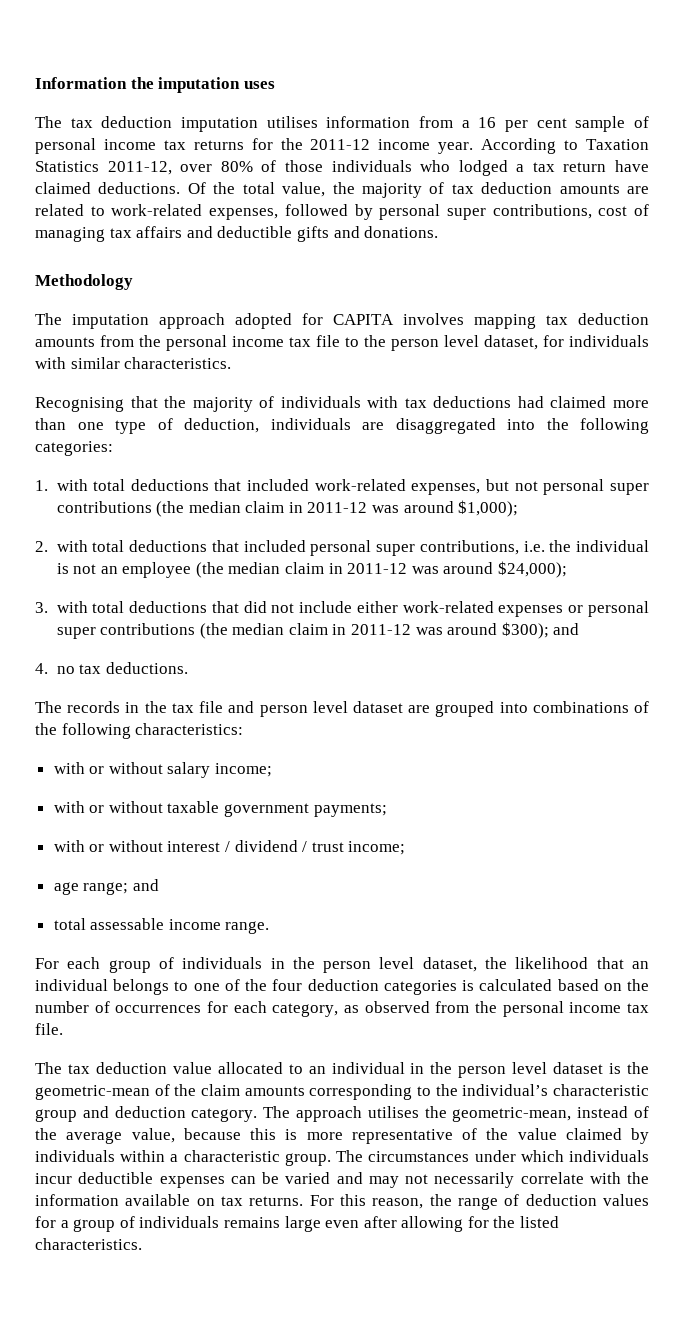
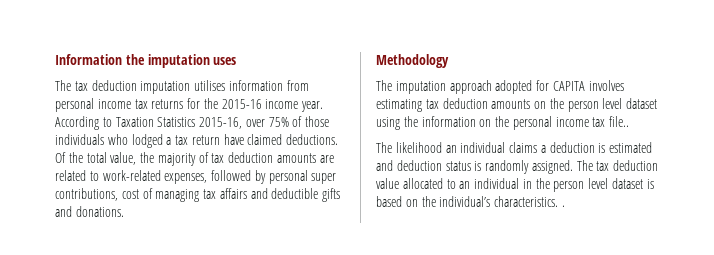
[461,116,649,132] a 16 per cent sample of -> (309, 85) none
[310,139,371,150] 2011-12 -> [221,99,262,109] 2015-16
[107,161,253,175] 2011-12, over 80% -> [199,117,289,129] 2015-16, over 75%
[474,313,649,329] [35,335,649,351] [35,357,232,369] [35,396,649,412] [35,418,649,434] [35,441,113,456] [35,479,649,495] [56,500,519,517] [35,540,649,556] [56,561,567,578] [35,601,649,617] [56,622,580,639] [35,662,188,674] [35,701,649,717] [35,723,244,739] [53,762,273,778] [53,801,387,817] [53,840,406,855] [53,879,159,895] [53,918,270,934] [35,957,649,973] [35,979,649,995] [35,1001,649,1017] [35,1023,63,1035] mapping tax deduction amounts from the personal income tax file to the person level dataset, for individuals with similar characteristics. // Recognising that the majority of individuals with tax deductions had claimed more than one type of deduction, individuals are disaggregated into the following categories: // 1. with total deductions that included work-related expenses, but not personal super contributions (the median claim in 2011-12 was around $1,000); // 2. with total deductions that included personal super contributions, i.e. the individual is not an employee (the median claim in 2011-12 was around $24,000); // 3. with total deductions that did not include either work-related expenses or personal super contributions (the median claim in 2011-12 was around $300); and // 4. no tax deductions. // The records in the tax file and person level dataset are grouped into combinations of the following characteristics: // with or without salary income; // with or without taxable government payments; // with or without interest / dividend / trust income; // age range; and // total assessable income range. // For each group of individuals in the person level dataset, the likelihood that an individual belongs to one of the four deduction categories is calculated based on the number of occurrences for each category, as observed from the personal income tax file. // -> [376,98,658,112] [376,116,630,130] [376,142,653,153] [376,160,573,174] estimating tax deduction amounts on the person level dataset using the information on the personal income tax file.. // The likelihood an individual claims a deduction is estimated and deduction status is randomly assigned.
[627,1062,650,1074] [35,1084,649,1100] [35,1106,649,1122] [35,1128,649,1144] [35,1150,649,1166] [35,1172,649,1188] [35,1194,649,1210] [35,1216,560,1232] [35,1238,142,1250] the geometric-mean of the claim amounts corresponding to the individual’s characteristic group and deduction category. The approach utilises the geometric-mean, instead of the average value, because this is more representative of the value claimed by individuals within a characteristic group. The circumstances under which individuals incur deductible expenses can be varied and may not necessarily correlate with the information available on tax returns. For this reason, the range of deduction values for a group of individuals remains large even after allowing for the listed characteristics. -> [376,196,565,207] based on the individual’s characteristics. .

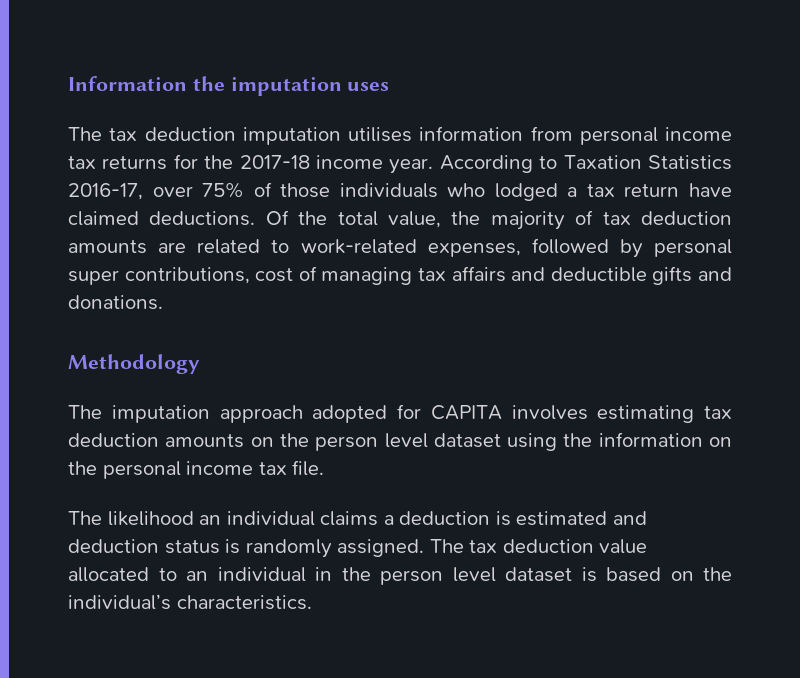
[221,99,262,109] 2015-16 -> [239,155,310,169] 2017-18
[199,117,243,129] 2015-16, -> [68,183,143,200] 2016-17,
[609,116,630,127] file.. -> [292,460,325,476] file.
[561,205,565,207] . -> (312, 602) none

